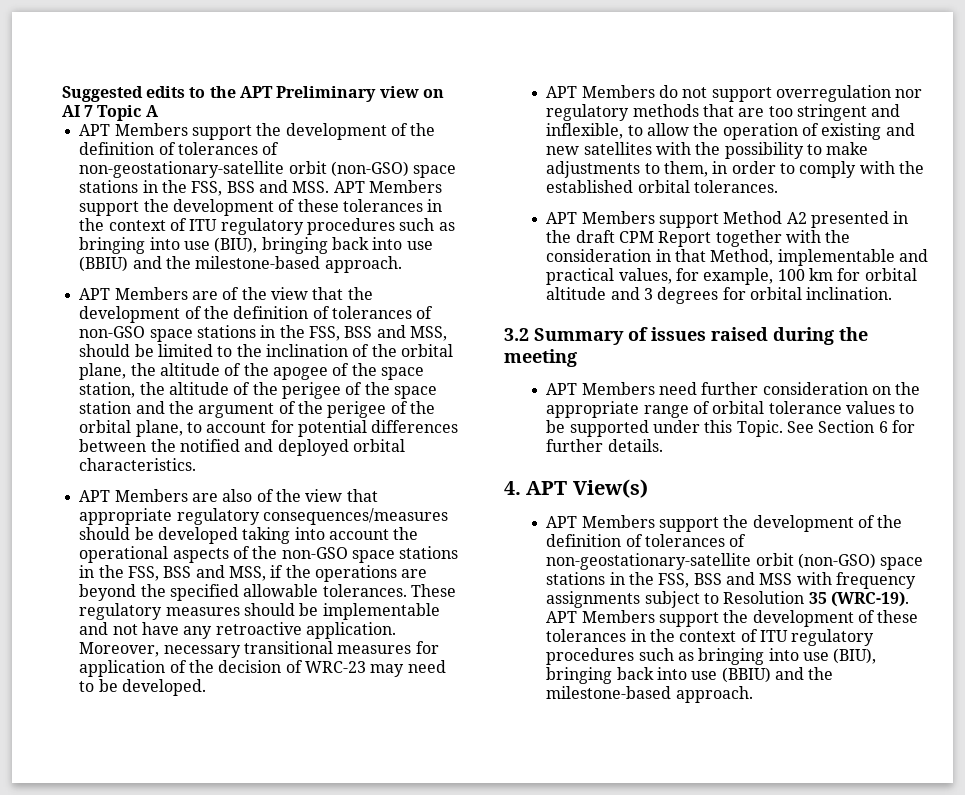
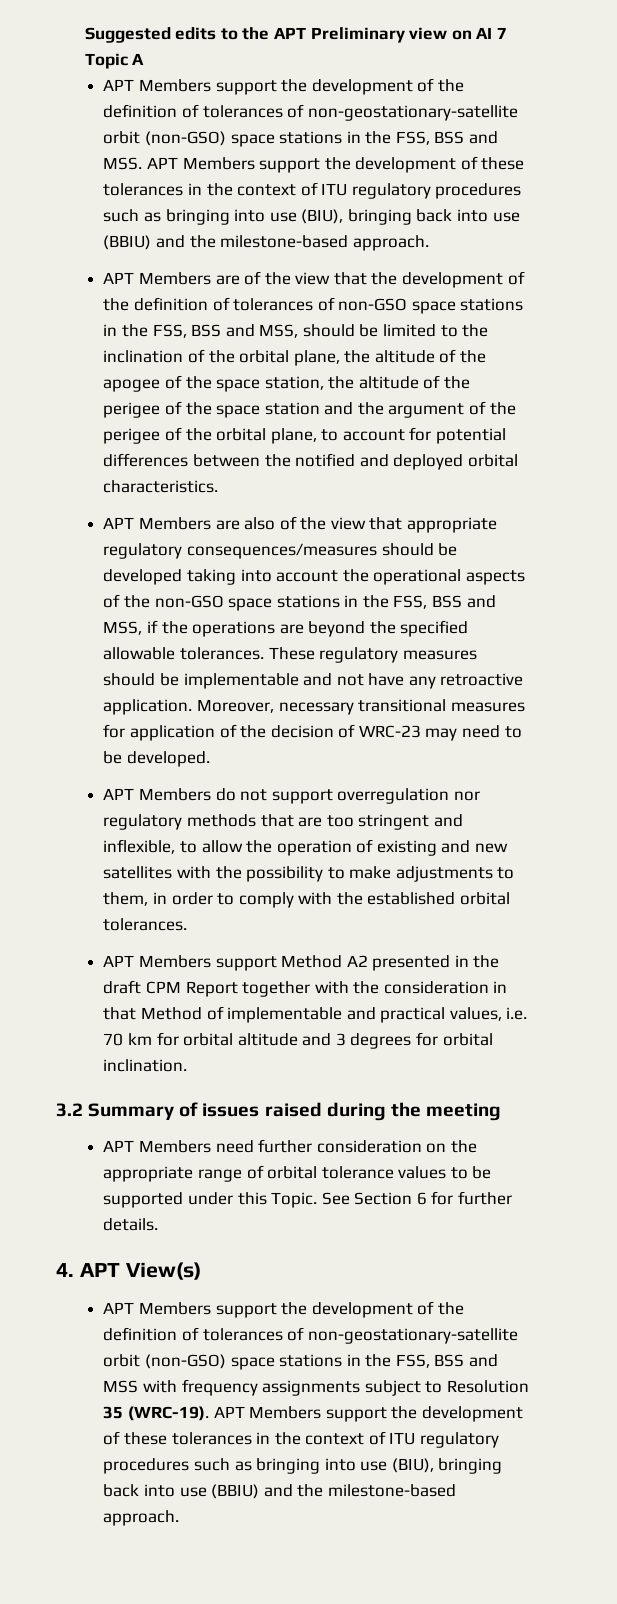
[710,249,774,265] Method, -> [140,1006,224,1020] Method of
[675,268,805,285] for example, 100 -> [506,1007,528,1020] [103,1033,124,1046] i.e. 70

